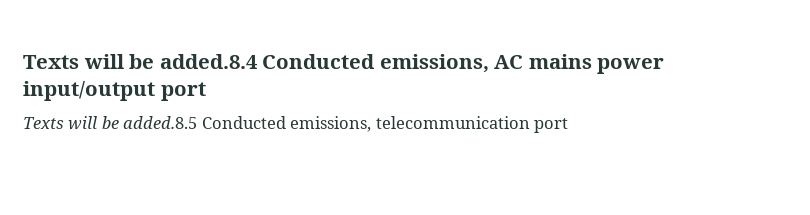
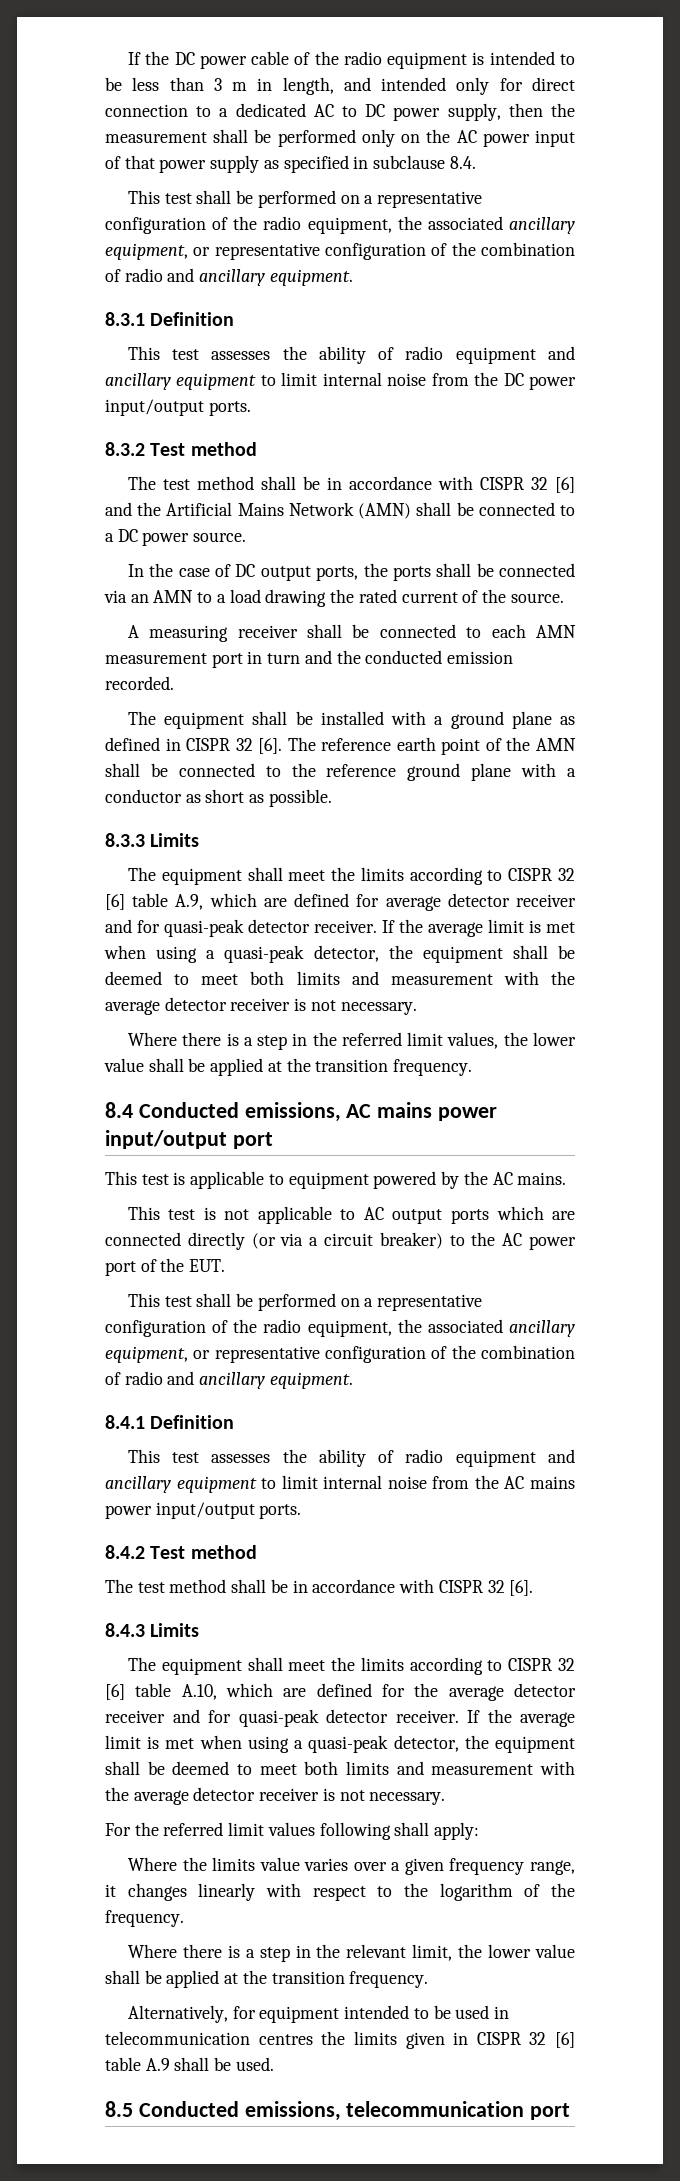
[23,54,258,69] Texts will be added.8.4 -> [127,51,575,69] [105,77,575,95] [105,103,575,121] [105,129,575,147] [105,155,476,173] [127,190,483,208] [105,216,575,234] [105,242,575,260] [105,268,353,286] [105,312,235,326] [127,346,575,364] [105,372,577,390] [105,399,251,416] [105,442,257,456] [127,476,575,493] [105,502,575,519] [105,529,247,546] [127,563,575,581] [104,589,564,607] [127,624,576,642] [105,650,514,668] [105,676,174,690] [127,711,575,729] [105,737,576,755] [105,763,577,781] [105,789,332,807] [105,833,200,847] [127,867,575,885] [105,893,576,911] [105,919,575,937] [104,945,575,963] [105,971,575,985] [105,997,417,1015] [127,1032,576,1050] [104,1058,473,1076] [105,1102,133,1118] If the DC power cable of the radio equipment is intended to be less than 3 m in length, and intended only for direct connection to a dedicated AC to DC power supply, then the measurement shall be performed only on the AC power input of that power supply as specified in subclause 8.4. // This test shall be performed on a representative configuration of the radio equipment, the associated ancillary equipment, or representative configuration of the combination of radio and ancillary equipment. // 8.3.1 Definition // This test assesses the ability of radio equipment and ancillary equipment to limit internal noise from the DC power input/output ports. // 8.3.2 Test method // The test method shall be in accordance with CISPR 32 [6] and the Artificial Mains Network (AMN) shall be connected to a DC power source. // In the case of DC output ports, the ports shall be connected via an AMN to a load drawing the rated current of the source. // A measuring receiver shall be connected to each AMN measurement port in turn and the conducted emission recorded. // The equipment shall be installed with a ground plane as defined in CISPR 32 [6]. The reference earth point of the AMN shall be connected to the reference ground plane with a conductor as short as possible. // 8.3.3 Limits // The equipment shall meet the limits according to CISPR 32 [6] table A.9, which are defined for average detector receiver and for quasi-peak detector receiver. If the average limit is met when using a quasi-peak detector, the equipment shall be deemed to meet both limits and measurement with the average detector receiver is not necessary. // Where there is a step in the referred limit values, the lower value shall be applied at the transition frequency. // 8.4
[23,116,198,130] Texts will be added.8.5 -> [105,1171,567,1189] [127,1206,575,1224] [105,1232,577,1250] [105,1258,226,1276] [127,1293,483,1311] [105,1319,575,1337] [105,1345,575,1363] [105,1371,353,1389] [105,1415,235,1429] [127,1449,575,1467] [105,1475,575,1493] [105,1502,302,1519] [105,1545,257,1559] [105,1579,534,1596] [105,1623,200,1637] [127,1657,575,1675] [105,1683,576,1701] [105,1709,575,1727] [105,1735,575,1753] [105,1761,575,1775] [105,1787,446,1805] [105,1822,480,1840] [127,1857,575,1875] [105,1883,575,1901] [105,1910,184,1927] [127,1944,575,1962] [105,1970,429,1988] [127,2005,510,2023] [105,2031,575,2049] [105,2057,274,2071] [105,2101,133,2117] This test is applicable to equipment powered by the AC mains. // This test is not applicable to AC output ports which are connected directly (or via a circuit breaker) to the AC power port of the EUT. // This test shall be performed on a representative configuration of the radio equipment, the associated ancillary equipment, or representative configuration of the combination of radio and ancillary equipment. // 8.4.1 Definition // This test assesses the ability of radio equipment and ancillary equipment to limit internal noise from the AC mains power input/output ports. // 8.4.2 Test method // The test method shall be in accordance with CISPR 32 [6]. // 8.4.3 Limits // The equipment shall meet the limits according to CISPR 32 [6] table A.10, which are defined for the average detector receiver and for quasi-peak detector receiver. If the average limit is met when using a quasi-peak detector, the equipment shall be deemed to meet both limits and measurement with the average detector receiver is not necessary. // For the referred limit values following shall apply: // Where the limits value varies over a given frequency range, it changes linearly with respect to the logarithm of the frequency. // Where there is a step in the relevant limit, the lower value shall be applied at the transition frequency. // Alternatively, for equipment intended to be used in telecommunication centres the limits given in CISPR 32 [6] table A.9 shall be used. // 8.5

